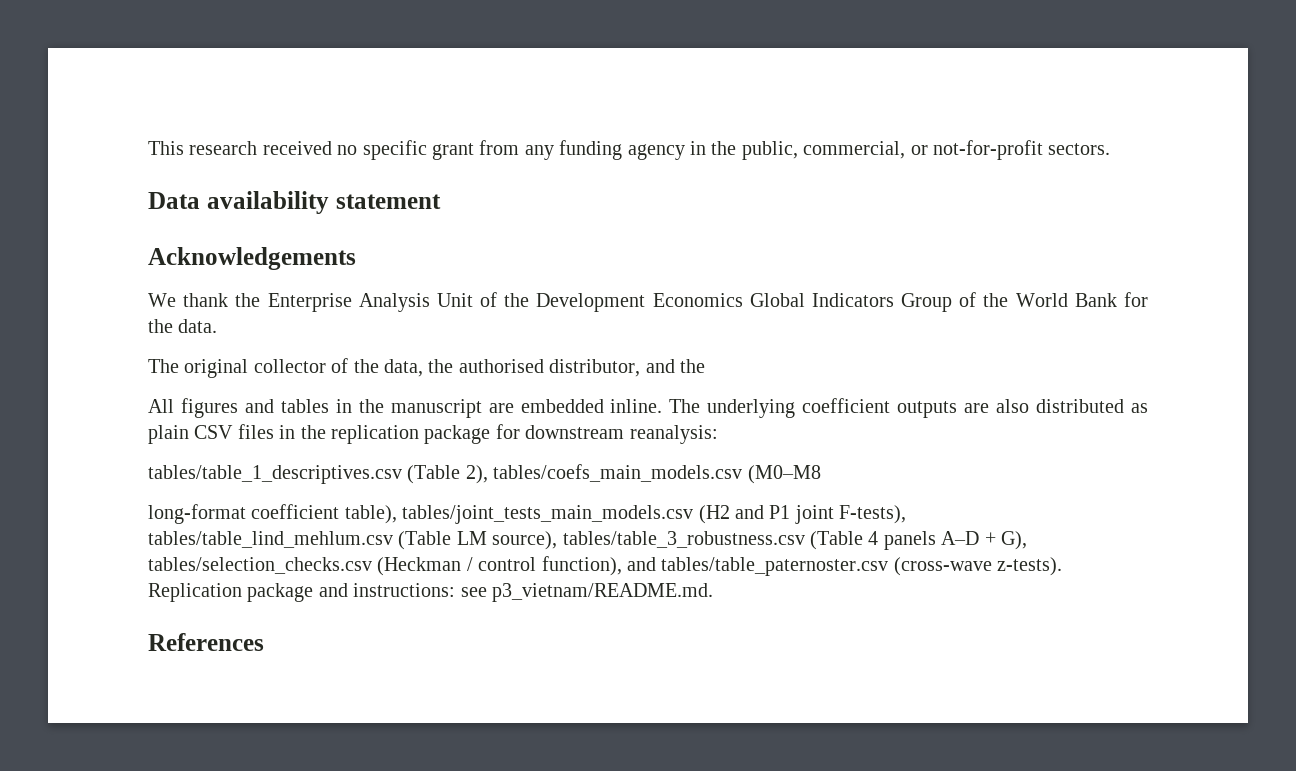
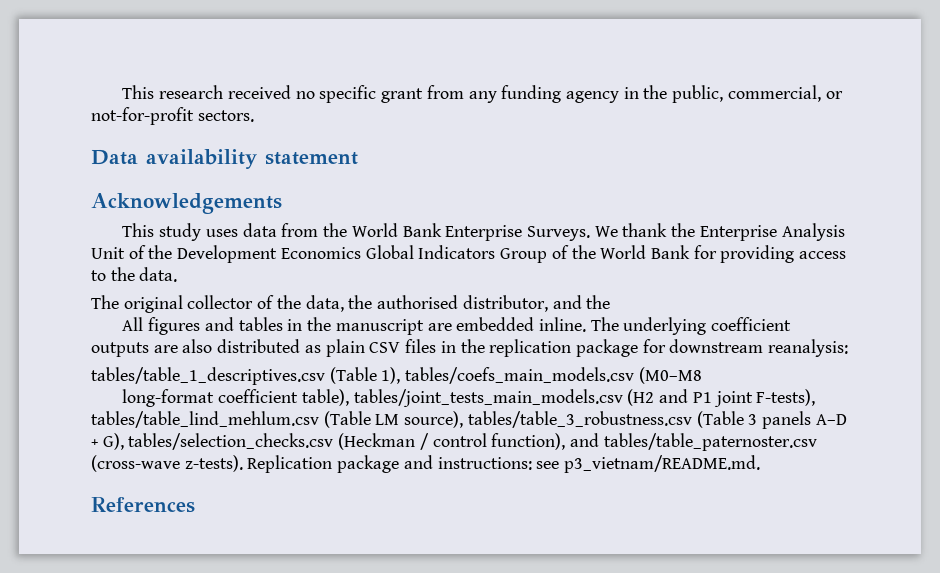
(356, 258) none -> [122,223,590,241] This study uses data from the World Bank Enterprise Surveys.
(1148, 299) none -> [720,245,847,263] [91,270,106,281] providing access to
[465,465,488,484] 2), -> [381,367,401,384] 1),
[868,531,879,545] 4 -> [748,414,758,425] 3

